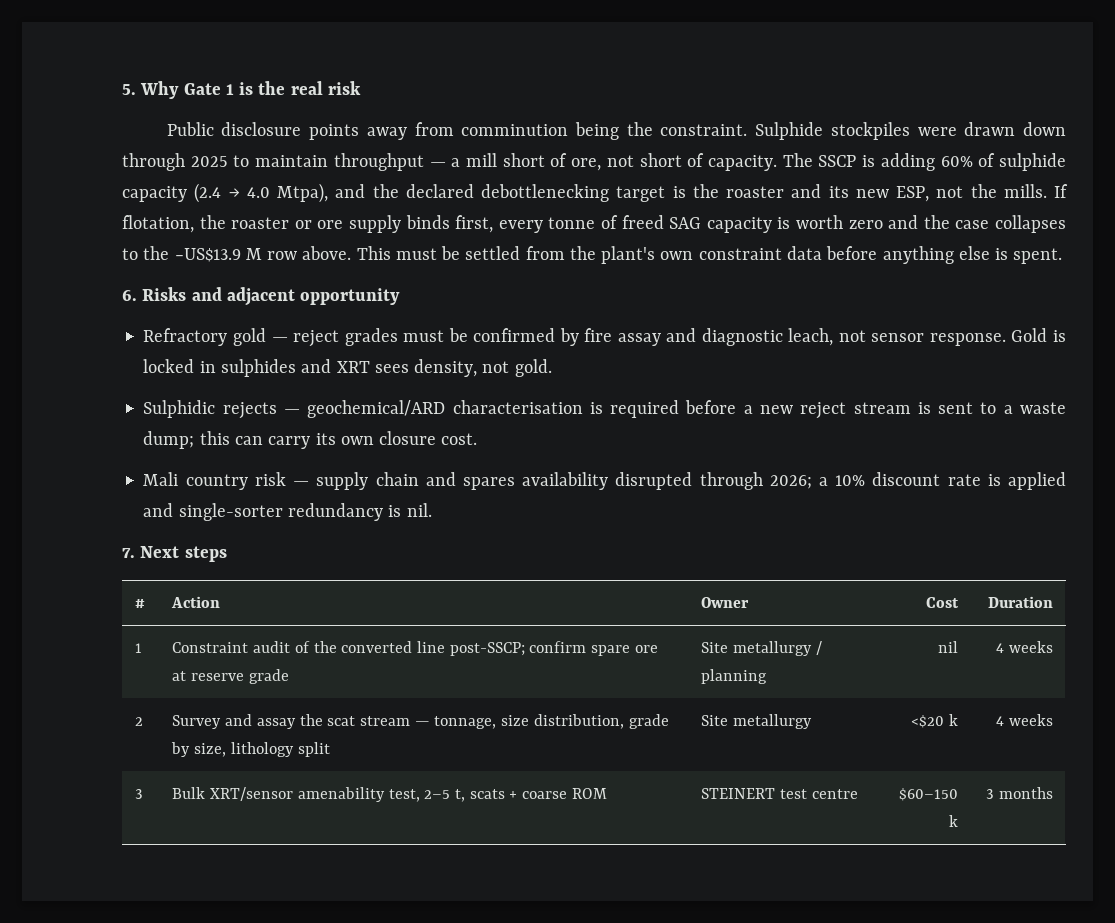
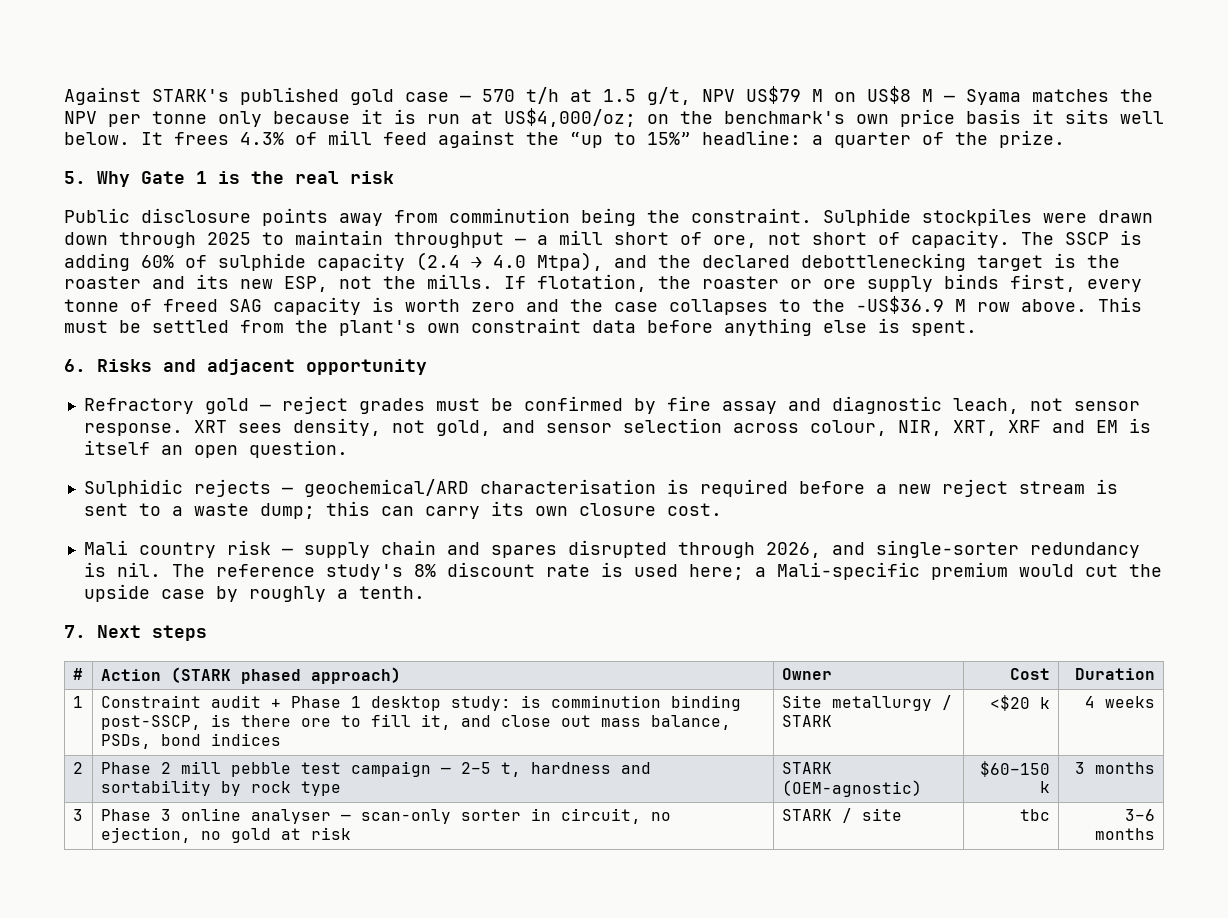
(122, 89) none -> [64,86,1153,105] [64,108,1164,127] [64,130,1065,148] Against STARK's published gold case — 570 t/h at 1.5 g/t, NPV US$79 M on US$8 M — Syama matches the NPV per tonne only because it is run at US$4,000/oz; on the benchmark's own price basis it sits well below. It frees 4.3% of mill feed against the “up to 15%” headline: a quarter of the prize. //
[174,248,241,262] −US$13.9 -> [856,296,944,314] −US$36.9
[1011,328,1067,342] [143,359,552,377] Gold is locked in sulphides and XRT sees density, not gold. -> [193,418,1151,436] [83,440,348,458] XRT sees density, not gold, and sensor selection across colour, NIR, XRT, XRF and EM is itself an open question.
[522,472,609,490] availability -> (557, 551) none
[769,472,1067,490] 2026; a 10% discount rate is applied -> [765,542,821,558] 2026,
(432, 510) none -> [171,562,1162,580] [83,584,425,602] The reference study's 8% discount rate is used here; a Mali-specific premium would cut the upside case by roughly a tenth.
(221, 602) none -> [170,667,401,684] (STARK phased approach)
[294,641,658,656] [172,669,289,684] [701,641,822,656] [701,669,768,684] [937,641,958,653] [995,641,1053,653] [135,717,144,726] [172,714,669,729] [171,742,330,757] [701,714,813,729] [910,714,958,728] [995,714,1053,726] [135,789,144,799] [172,787,607,802] [701,788,858,799] [898,788,958,801] [948,815,958,827] [985,789,994,799] of the converted line post-SSCP; confirm spare ore at reserve grade | Site metallurgy / planning | nil | 4 weeks // 2 | Survey and assay the scat stream — tonnage, size distribution, grade by size, lithology split | Site metallurgy | <$20 k | 4 weeks // 3 | Bulk XRT/sensor amenability test, 2–5 t, scats + coarse ROM | STEINERT test centre | $60–150 k | 3 -> [270,695,741,711] [100,714,731,730] [100,733,281,749] [781,695,952,711] [781,715,832,727] [990,695,1051,711] [1085,696,1156,708] [72,762,83,774] [100,761,651,777] [100,780,341,796] [781,762,832,774] [781,780,922,797] [980,761,1051,777] [1040,781,1051,793] [1075,762,1156,774] [72,809,83,821] [100,808,671,824] [100,827,351,843] [781,808,902,823] [1020,809,1051,821] [1125,809,1156,821] + Phase 1 desktop study: is comminution binding post-SSCP, is there ore to fill it, and close out mass balance, PSDs, bond indices | Site metallurgy / STARK | <$20 k | 4 weeks // 2 | Phase 2 mill pebble test campaign — 2–5 t, hardness and sortability by rock type | STARK (OEM-agnostic) | $60–150 k | 3 months // 3 | Phase 3 online analyser — scan-only sorter in circuit, no ejection, no gold at risk | STARK / site | tbc | 3–6

